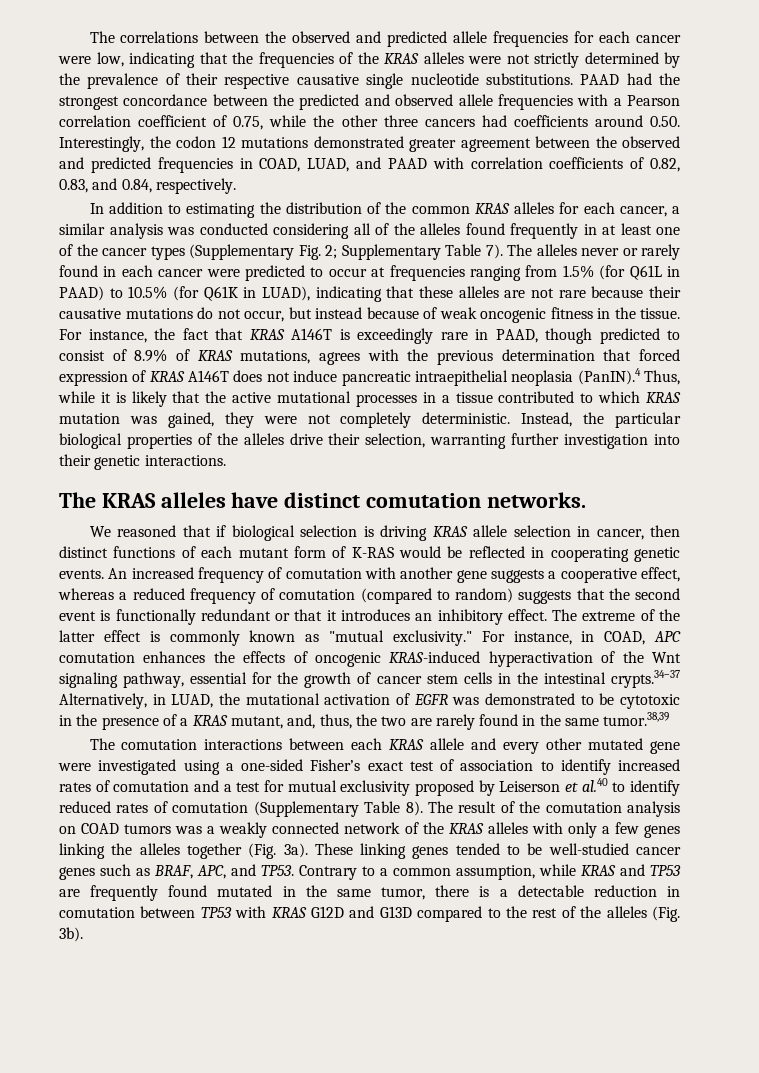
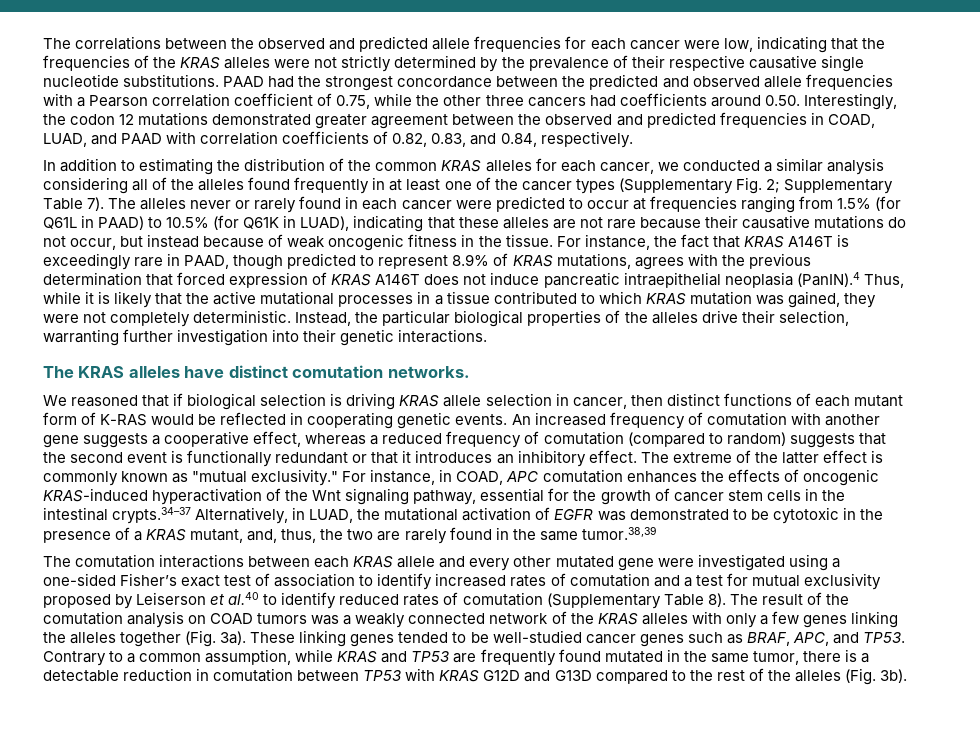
(667, 211) none -> [657,160,760,171] we conducted
[167,223,268,235] was conducted -> (884, 166) none
[59,349,127,361] consist of -> [378,255,449,269] represent

